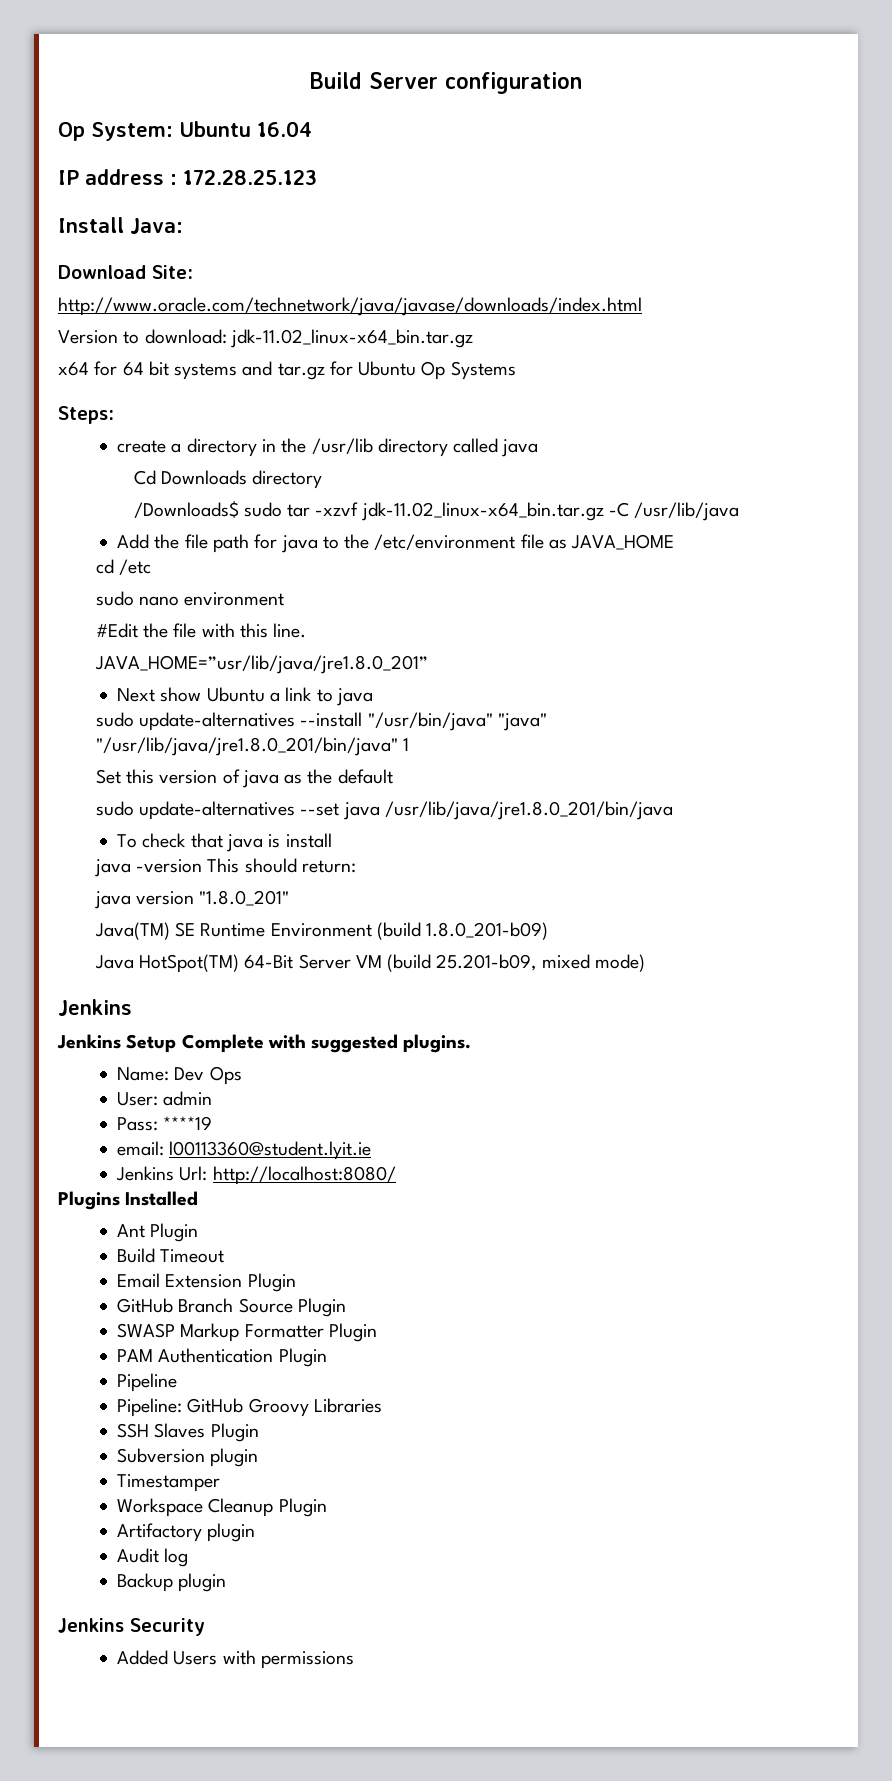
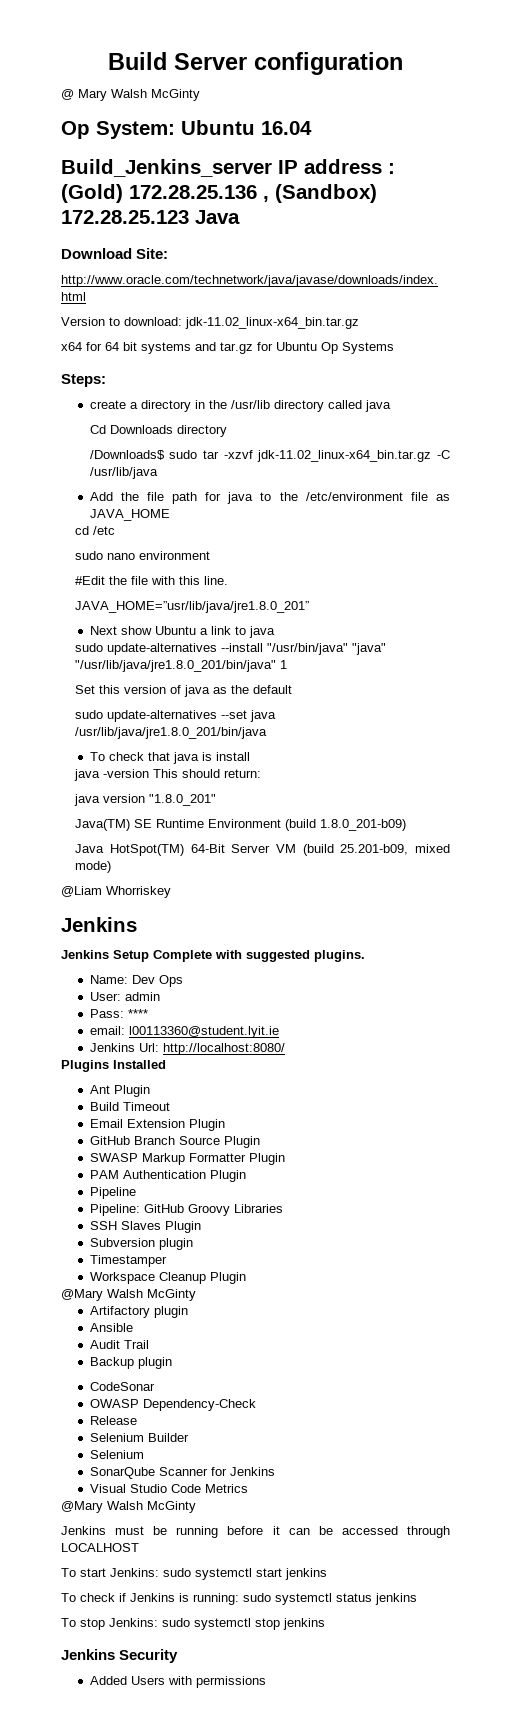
(582, 83) none -> [61,89,200,101] // @ Mary Walsh McGinty
(312, 129) none -> [61,159,272,177] Build_Jenkins_server
(177, 179) none -> [61,184,377,203] (Gold) 172.28.25.136 , (Sandbox)
[58,217,183,234] // Install Java: -> [195,210,240,224] Java
(645, 963) none -> [61,886,171,898] // @Liam Whorriskey
[163,1116,213,1130] ****19 -> [127,1009,148,1018] ****
(327, 1507) none -> [61,1289,196,1301] // @Mary Walsh McGinty
(256, 1532) none -> [89,1323,133,1332] // Ansible
[164,1548,189,1567] log -> [123,1340,149,1349] Trail
(227, 1582) none -> [89,1382,155,1391] [89,1399,256,1411] [89,1416,137,1425] [89,1433,189,1442] [89,1450,144,1459] [89,1467,275,1479] [89,1484,248,1493] [61,1501,196,1513] [61,1526,450,1538] [61,1543,139,1552] [61,1568,327,1580] [61,1593,417,1605] [61,1618,325,1630] // CodeSonar // OWASP Dependency-Check // Release // Selenium Builder // Selenium // SonarQube Scanner for Jenkins // Visual Studio Code Metrics // @Mary Walsh McGinty // Jenkins must be running before it can be accessed through LOCALHOST // To start Jenkins: sudo systemctl start jenkins // To check if Jenkins is running: sudo systemctl status jenkins // To stop Jenkins: sudo systemctl stop jenkins

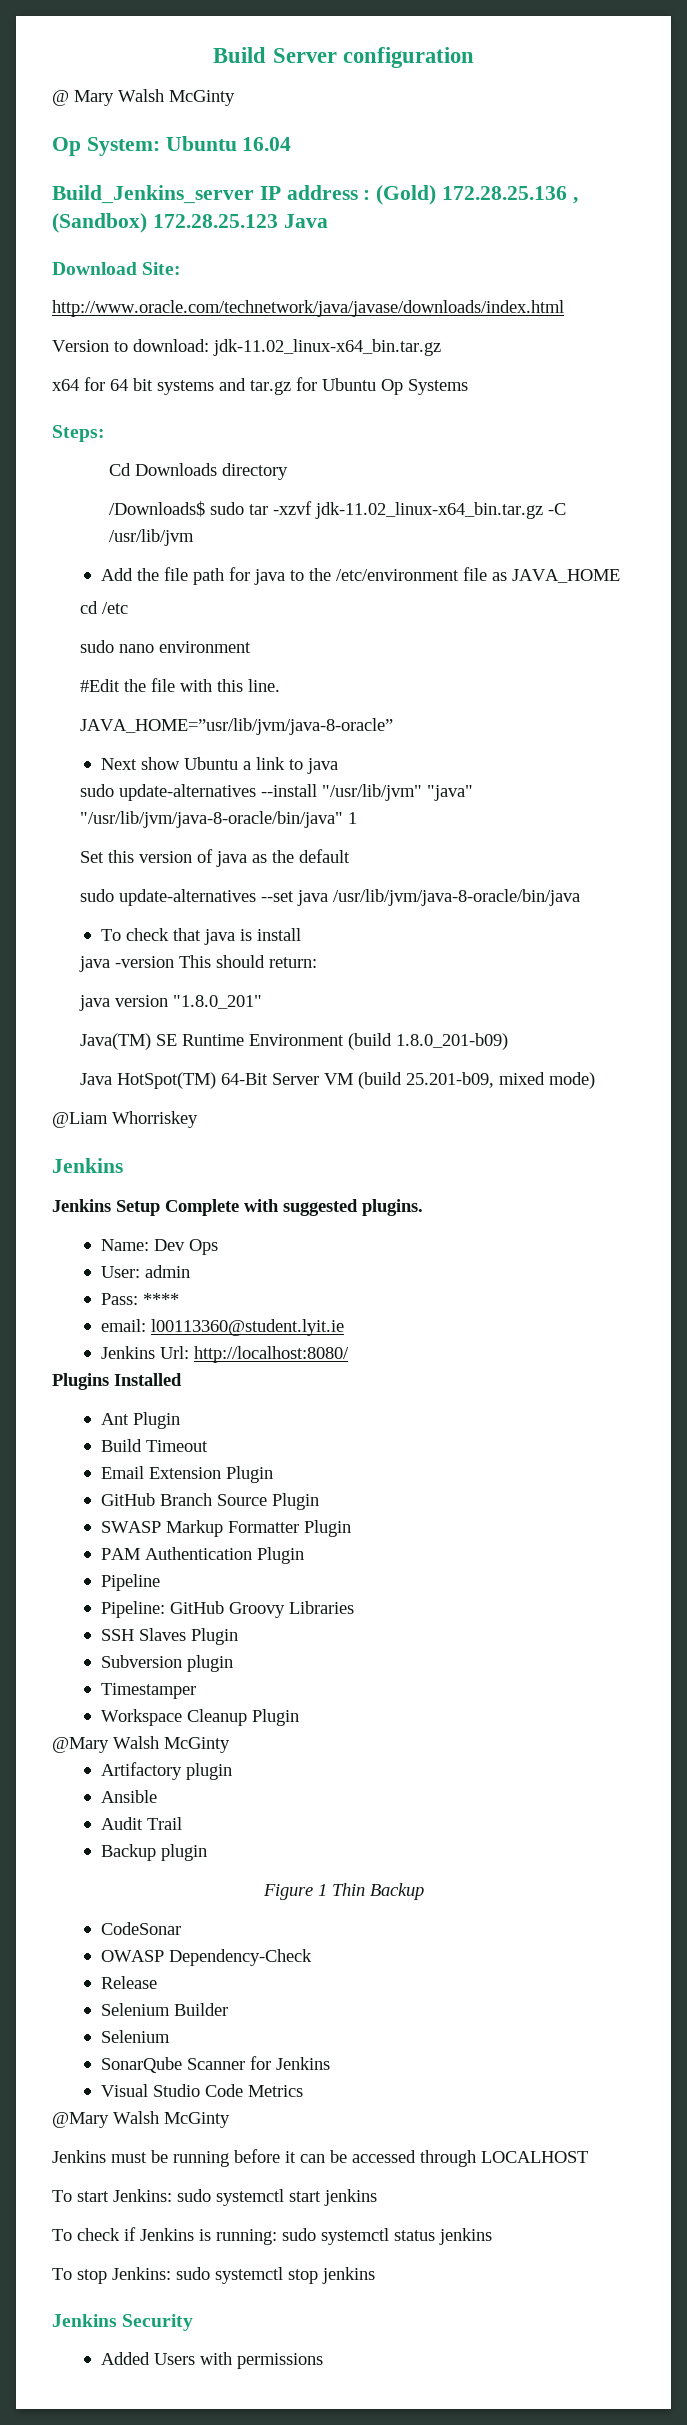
[89,400,391,412] // create a directory in the /usr/lib directory called java -> (105, 433) none
[89,467,158,479] /usr/lib/java -> [108,529,194,546] /usr/lib/jvm
[75,601,310,613] JAVA_HOME=”usr/lib/java/jre1.8.0_201” -> [80,718,394,735] JAVA_HOME=”usr/lib/jvm/java-8-oracle”
[267,643,387,655] [75,660,277,672] "/usr/bin/java" "java" "/usr/lib/java/jre1.8.0_201/bin/java" -> [322,784,474,801] [80,811,344,828] "/usr/lib/jvm" "java" "/usr/lib/jvm/java-8-oracle/bin/java"
[75,727,268,739] /usr/lib/java/jre1.8.0_201/bin/java -> [333,889,581,906] /usr/lib/jvm/java-8-oracle/bin/java
(172, 1363) none -> [262,1883,424,1900] // Figure 1 Thin Backup

